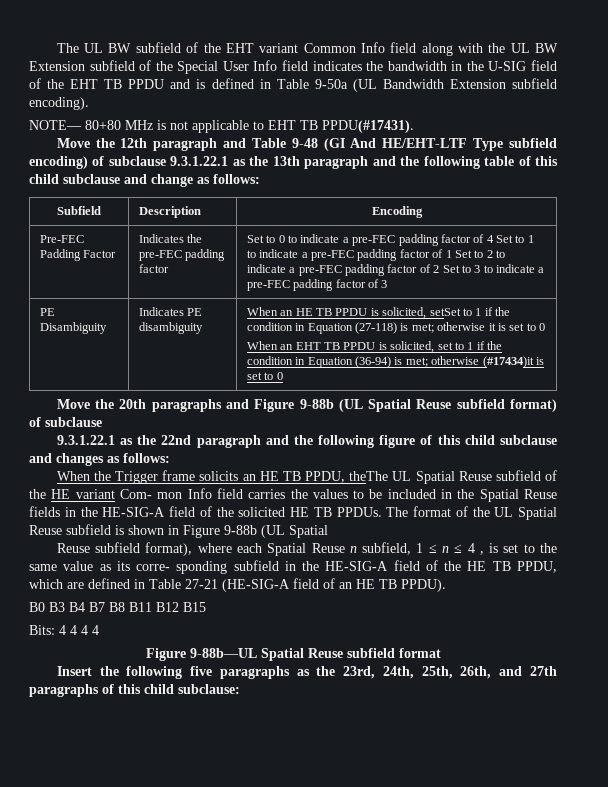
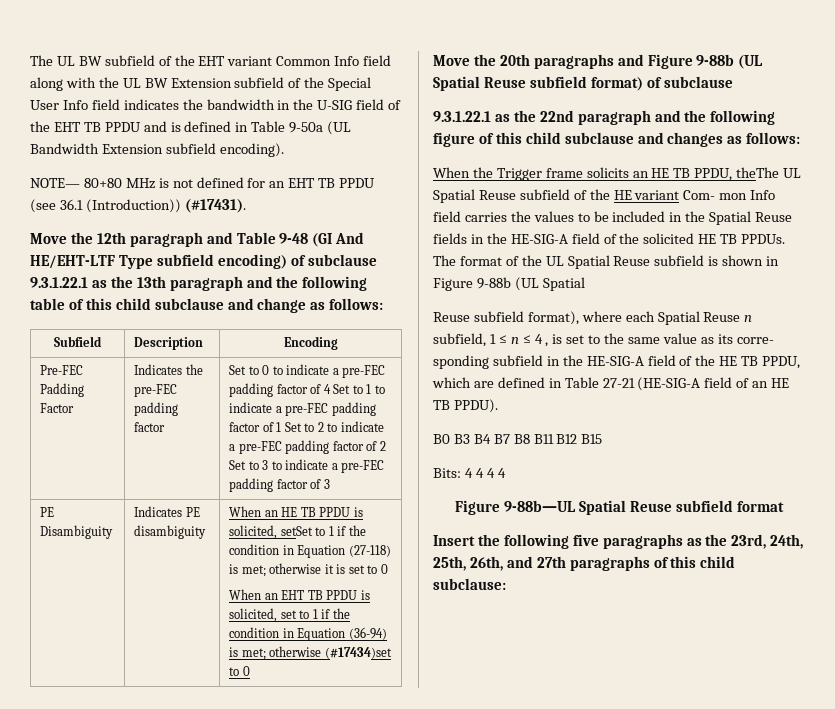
[192,120,414,133] applicable to EHT TB PPDU(#17431). -> [196,177,376,188] [30,199,246,213] defined for an EHT TB PPDU (see 36.1 (Introduction)) (#17431).
[482,356,544,368] [246,372,262,380] (#17434)it is set -> [324,647,392,659] (#17434)set

